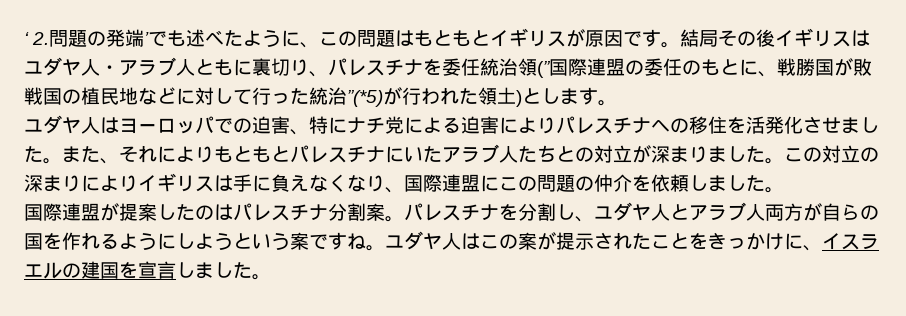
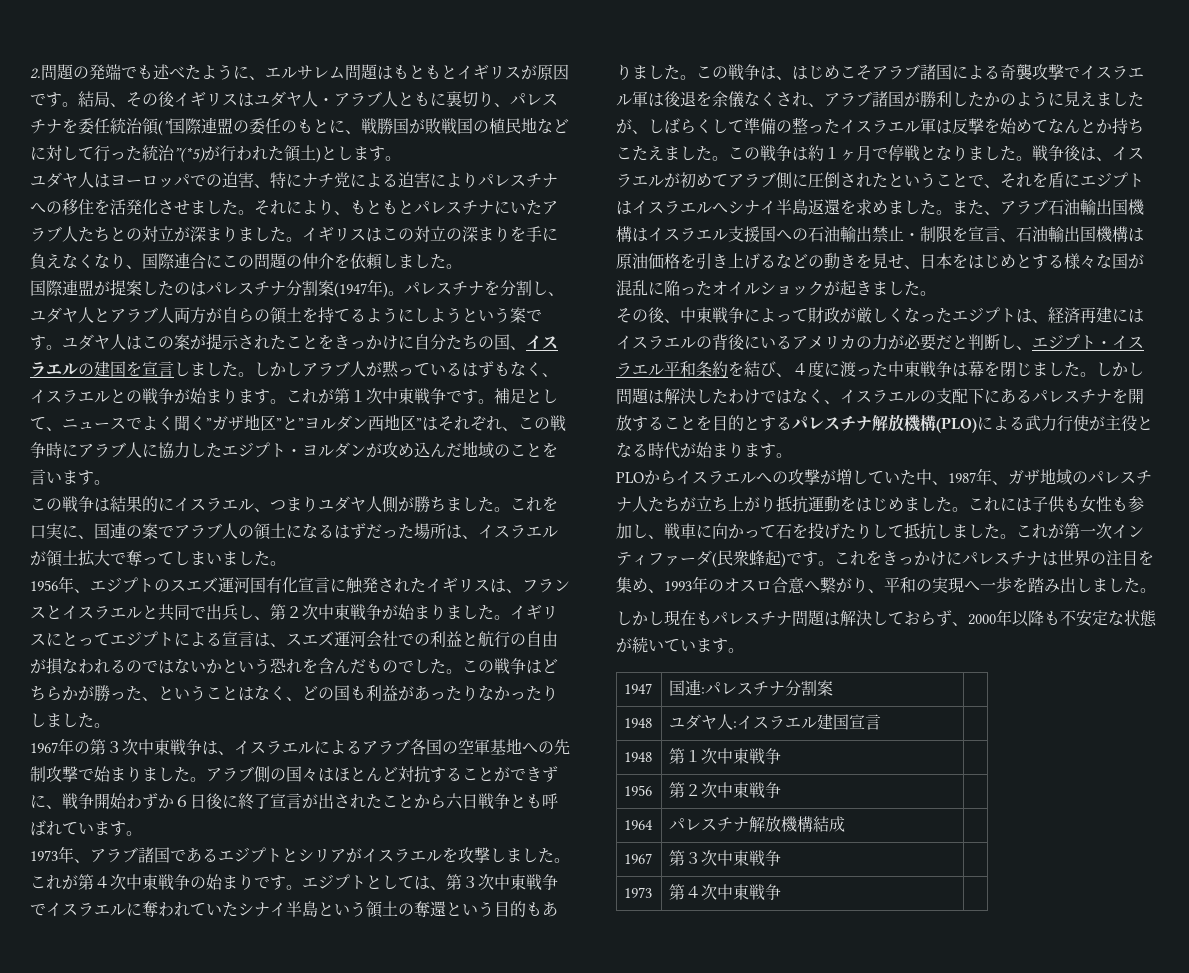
[24,32,29,45] ‘ -> (30, 73) none
[144,32,150,45] ’ -> (121, 72) none
[319,31,358,46] この -> [265,65,345,80] エルサレム
(719, 38) none -> [110,103,126,107] 、
[62,146,119,164] また、 -> (254, 212) none
(214, 154) none -> [334,211,350,215] 、
(784, 161) none -> [302,226,382,242] イギリスは
[81,173,233,192] によりイギリスは -> [510,226,526,242] を
[461,174,480,192] 盟 -> [190,253,206,269] 合
(385, 212) none -> [334,279,388,298] (1947年)
[24,232,100,250] 国を作れ -> [270,307,350,324] 領土を持て
[347,233,366,250] ね -> (46, 342) none
(803, 241) none -> [414,334,510,350] 自分たちの国
(271, 277) none -> [254,361,558,378] [30,388,558,405] [30,414,566,432] [30,441,558,459] [30,469,110,485] [30,496,558,513] [30,522,558,540] [30,550,286,567] [30,576,570,594] [30,604,558,621] [30,631,558,648] [30,658,558,675] [30,685,558,702] [30,713,110,728] [30,738,570,756] [30,766,558,783] [30,793,558,810] [30,820,142,836] [30,846,570,863] [30,874,558,891] [30,901,558,918] [616,64,1144,81] [616,91,1144,108] [616,117,1144,134] [616,144,1144,162] [616,172,1144,189] [616,199,1145,215] [616,226,1144,243] [616,253,1144,270] [616,280,936,296] [616,307,1144,324] [616,334,1144,351] [616,361,1144,378] [616,388,1144,405] [616,414,1153,433] [616,442,792,459] [616,468,1152,485] [616,496,1144,513] [616,522,1144,540] [616,550,1154,568] [616,576,1156,594] [616,609,1157,627] [616,637,744,653] [624,683,653,694] [669,679,834,696] [624,718,653,728] [669,714,882,730] [624,752,653,762] [669,748,782,765] [624,785,653,796] [669,782,782,799] [624,820,654,830] [669,816,846,832] [624,853,653,864] [669,850,782,867] [624,887,653,898] [669,884,782,901] しかしアラブ人が黙っているはずもなく、イスラエルとの戦争が始まります。これが第１次中東戦争です。補足として、ニュースでよく聞く”ガザ地区”と”ヨルダン西地区”はそれぞれ、この戦争時にアラブ人に協力したエジプト・ヨルダンが攻め込んだ地域のことを言います。 // この戦争は結果的にイスラエル、つまりユダヤ人側が勝ちました。これを口実に、国連の案でアラブ人の領土になるはずだった場所は、イスラエルが領土拡大で奪ってしまいました。 // 1956年、エジプトのスエズ運河国有化宣言に触発されたイギリスは、フランスとイスラエルと共同で出兵し、第２次中東戦争が始まりました。イギリスにとってエジプトによる宣言は、スエズ運河会社での利益と航行の自由が損なわれるのではないかという恐れを含んだものでした。この戦争はどちらかが勝った、ということはなく、どの国も利益があったりなかったりしました。 // 1967年の第３次中東戦争は、イスラエルによるアラブ各国の空軍基地への先制攻撃で始まりました。アラブ側の国々はほとんど対抗することができずに、戦争開始わずか６日後に終了宣言が出されたことから六日戦争とも呼ばれています。 // 1973年、アラブ諸国であるエジプトとシリアがイスラエルを攻撃しました。これが第４次中東戦争の始まりです。エジプトとしては、第３次中東戦争でイスラエルに奪われていたシナイ半島という領土の奪還という目的もありました。この戦争は、はじめこそアラブ諸国による奇襲攻撃でイスラエル軍は後退を余儀なくされ、アラブ諸国が勝利したかのように見えましたが、しばらくして準備の整ったイスラエル軍は反撃を始めてなんとか持ちこたえました。この戦争は約１ヶ月で停戦となりました。戦争後は、イスラエルが初めてアラブ側に圧倒されたということで、それを盾にエジプトはイスラエルへシナイ半島返還を求めました。また、アラブ石油輸出国機構はイスラエル支援国への石油輸出禁止・制限を宣言、石油輸出国機構は原油価格を引き上げるなどの動きを見せ、日本をはじめとする様々な国が混乱に陥ったオイルショックが起きました。 // その後、中東戦争によって財政が厳しくなったエジプトは、経済再建にはイスラエルの背後にいるアメリカの力が必要だと判断し、エジプト・イスラエル平和条約を結び、４度に渡った中東戦争は幕を閉じました。しかし問題は解決したわけではなく、イスラエルの支配下にあるパレスチナを開放することを目的とするパレスチナ解放機構(PLO)による武力行使が主役となる時代が始まります。 // PLOからイスラエルへの攻撃が増していた中、1987年、ガザ地域のパレスチナ人たちが立ち上がり抵抗運動をはじめました。これには子供も女性も参加し、戦車に向かって石を投げたりして抵抗しました。これが第一次インティファーダ(民衆蜂起)です。これをきっかけにパレスチナは世界の注目を集め、1993年のオスロ合意へ繋がり、平和の実現へ一歩を踏み出しました。 // しかし現在もパレスチナ問題は解決しておらず、2000年以降も不安定な状態が続いています。 // 1947 | 国連:パレスチナ分割案 | // 1948 | ユダヤ人:イスラエル建国宣言 | // 1948 | 第１次中東戦争 | // 1956 | 第２次中東戦争 | // 1964 | パレスチナ解放機構結成 | // 1967 | 第３次中東戦争 | // 1973 | 第４次中東戦争 |

